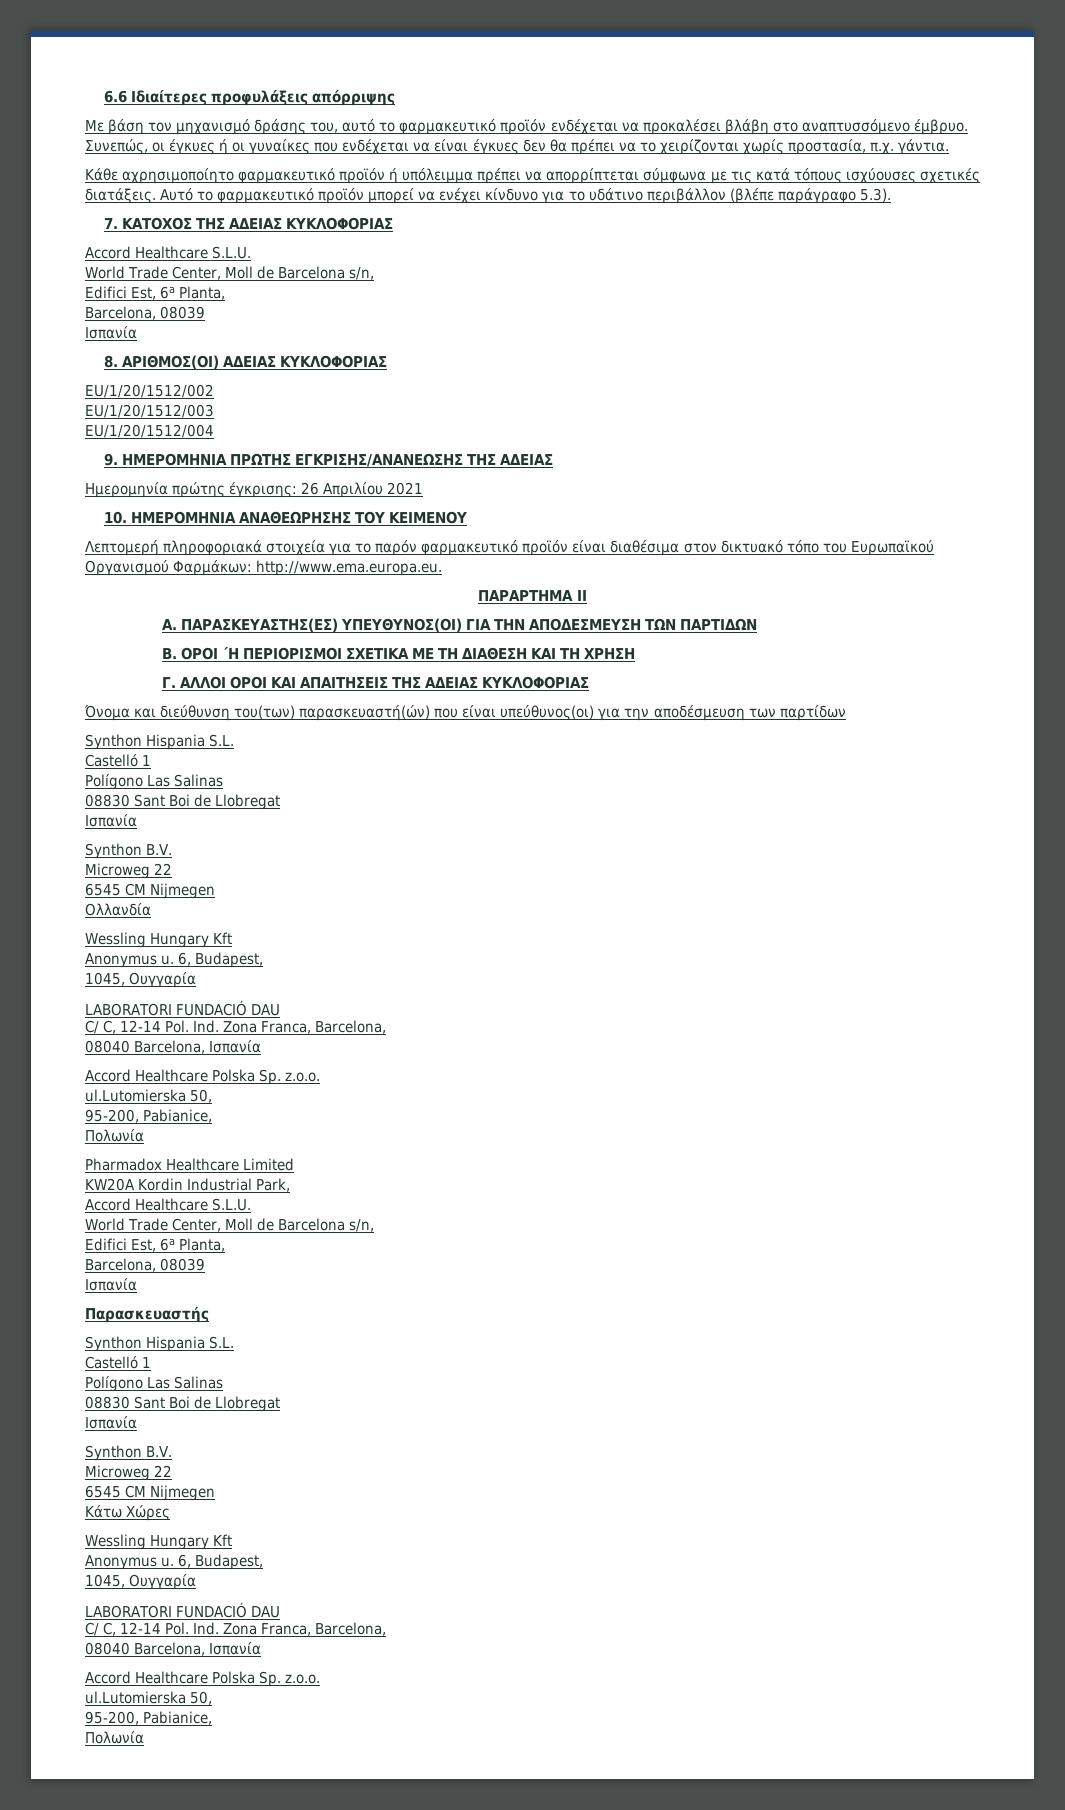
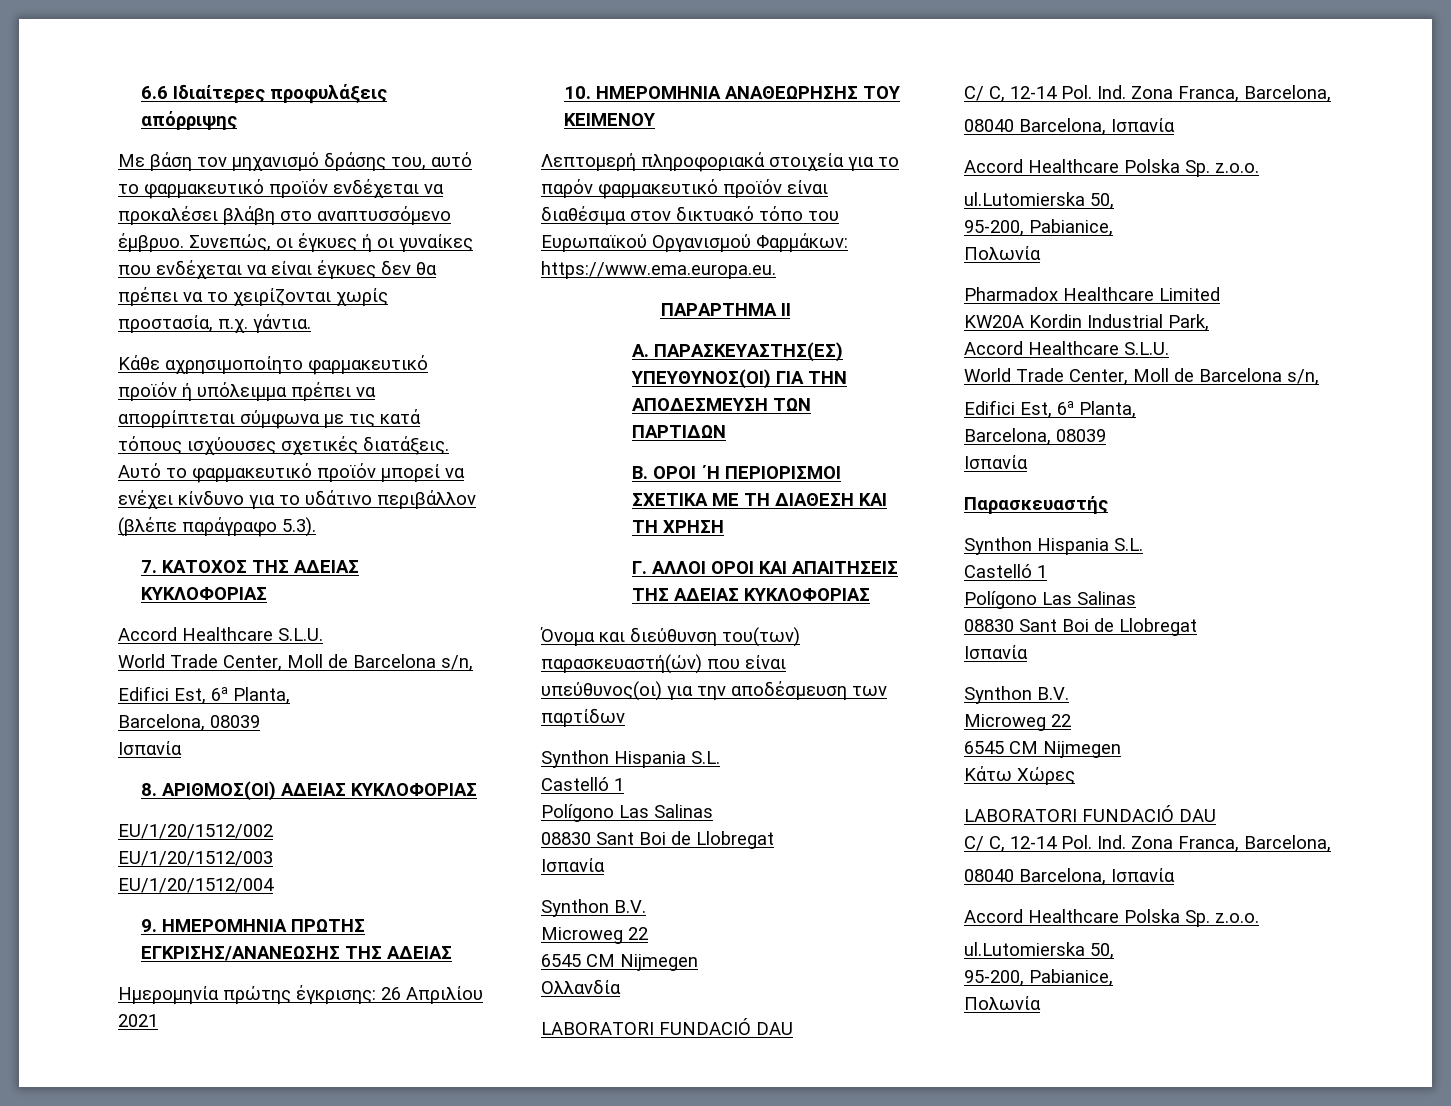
[256,560,443,576] http://www.ema.europa.eu. -> [541,261,776,279] https://www.ema.europa.eu.
[85,932,233,948] [85,952,264,968] [85,972,197,988] // Wessling Hungary Kft // Anonymus u. 6, Budapest, // 1045, Ουγγαρία -> (621, 986) none
[85,1534,233,1550] [85,1554,264,1570] [85,1574,197,1590] // Wessling Hungary Kft // Anonymus u. 6, Budapest, // 1045, Ουγγαρία -> (1075, 776) none

